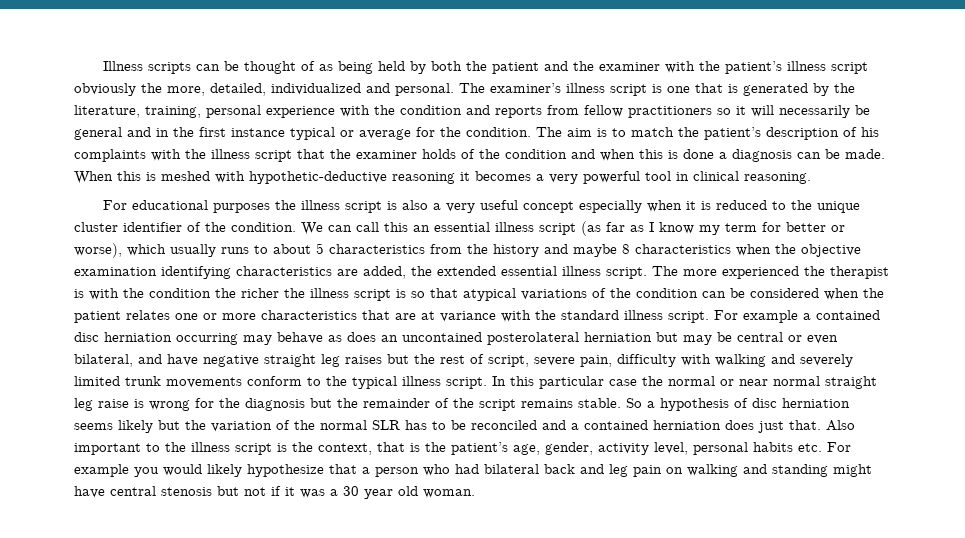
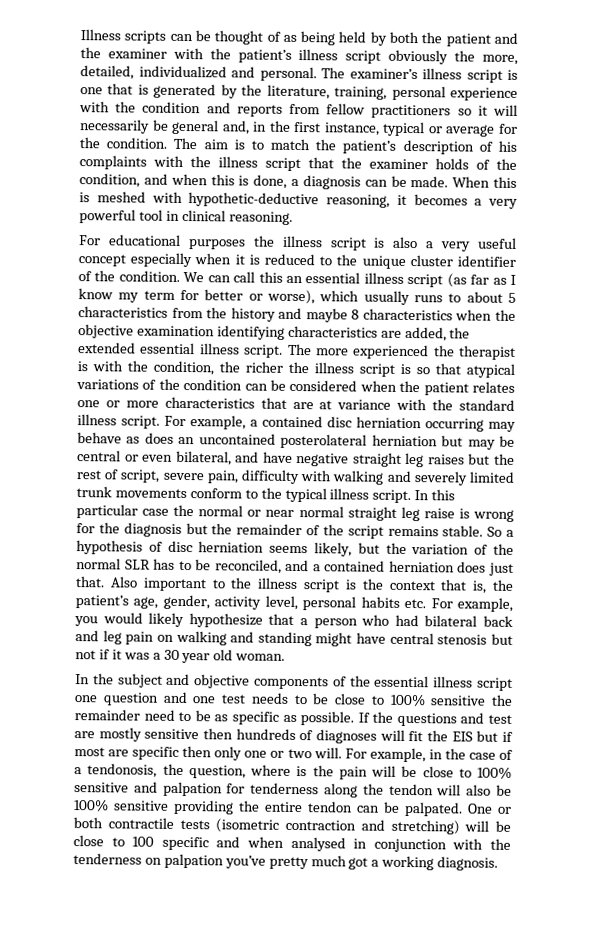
[127,127,151,137] and -> [222,120,250,135] and,
[231,128,285,137] instance -> [323,122,380,136] instance,
[505,149,567,159] condition -> [79,173,140,188] condition,
[683,149,714,159] done -> [253,174,288,189] done,
[392,172,455,184] reasoning -> [326,194,390,208] reasoning,
[149,288,211,298] condition -> [153,360,214,376] condition,
[743,310,798,323] example -> [190,415,246,430] example,
[118,420,153,433] likely -> [314,542,352,557] likely,
[471,420,537,430] reconciled -> [214,559,282,574] reconciled,
[318,442,420,455] context, that is -> [388,579,488,594] context that is,
[74,464,129,477] example -> [457,597,514,612] example,
(475, 493) none -> [75,673,514,691] [74,691,513,707] [74,709,512,727] [74,727,514,744] [74,745,513,763] [74,763,512,780] [74,781,513,798] [73,799,512,817] [73,817,511,835] [73,835,512,853] [73,853,499,871] // In the subject and objective components of the essential illness script one question and one test needs to be close to 100% sensitive the remainder need to be as specific as possible. If the questions and test are mostly sensitive then hundreds of diagnoses will fit the EIS but if most are specific then only one or two will. For example, in the case of a tendonosis, the question, where is the pain will be close to 100% sensitive and palpation for tenderness along the tendon will also be 100% sensitive providing the entire tendon can be palpated. One or both contractile tests (isometric contraction and stretching) will be close to 100 specific and when analysed in conjunction with the tenderness on palpation you’ve pretty much got a working diagnosis.

